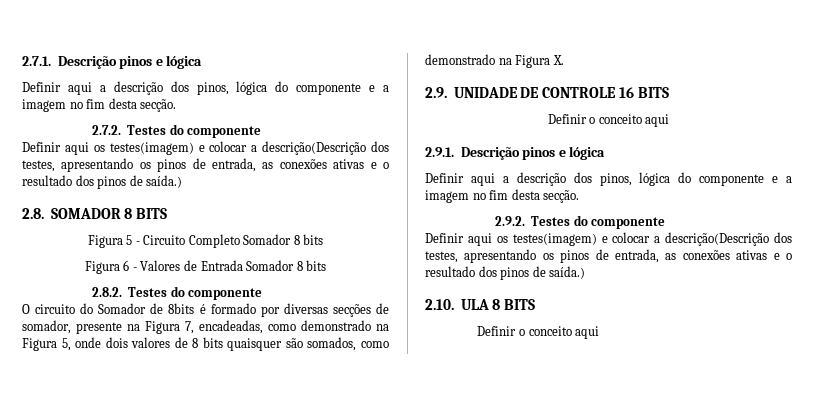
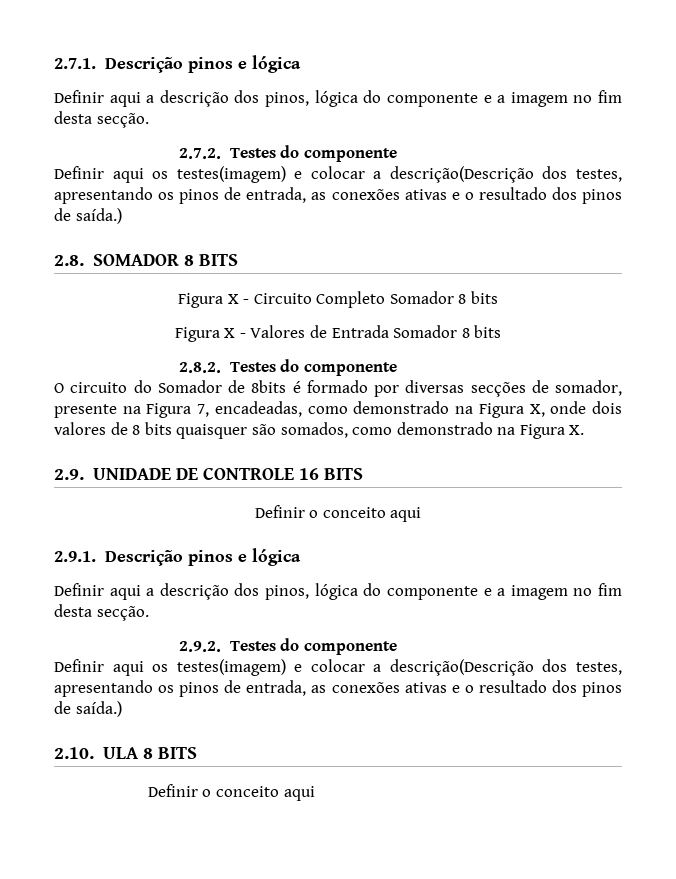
[126,235,133,245] 5 -> [227,294,239,304] X
[123,260,130,271] 6 -> [224,328,236,338] X
[61,338,71,351] 5, -> [529,404,545,417] X,

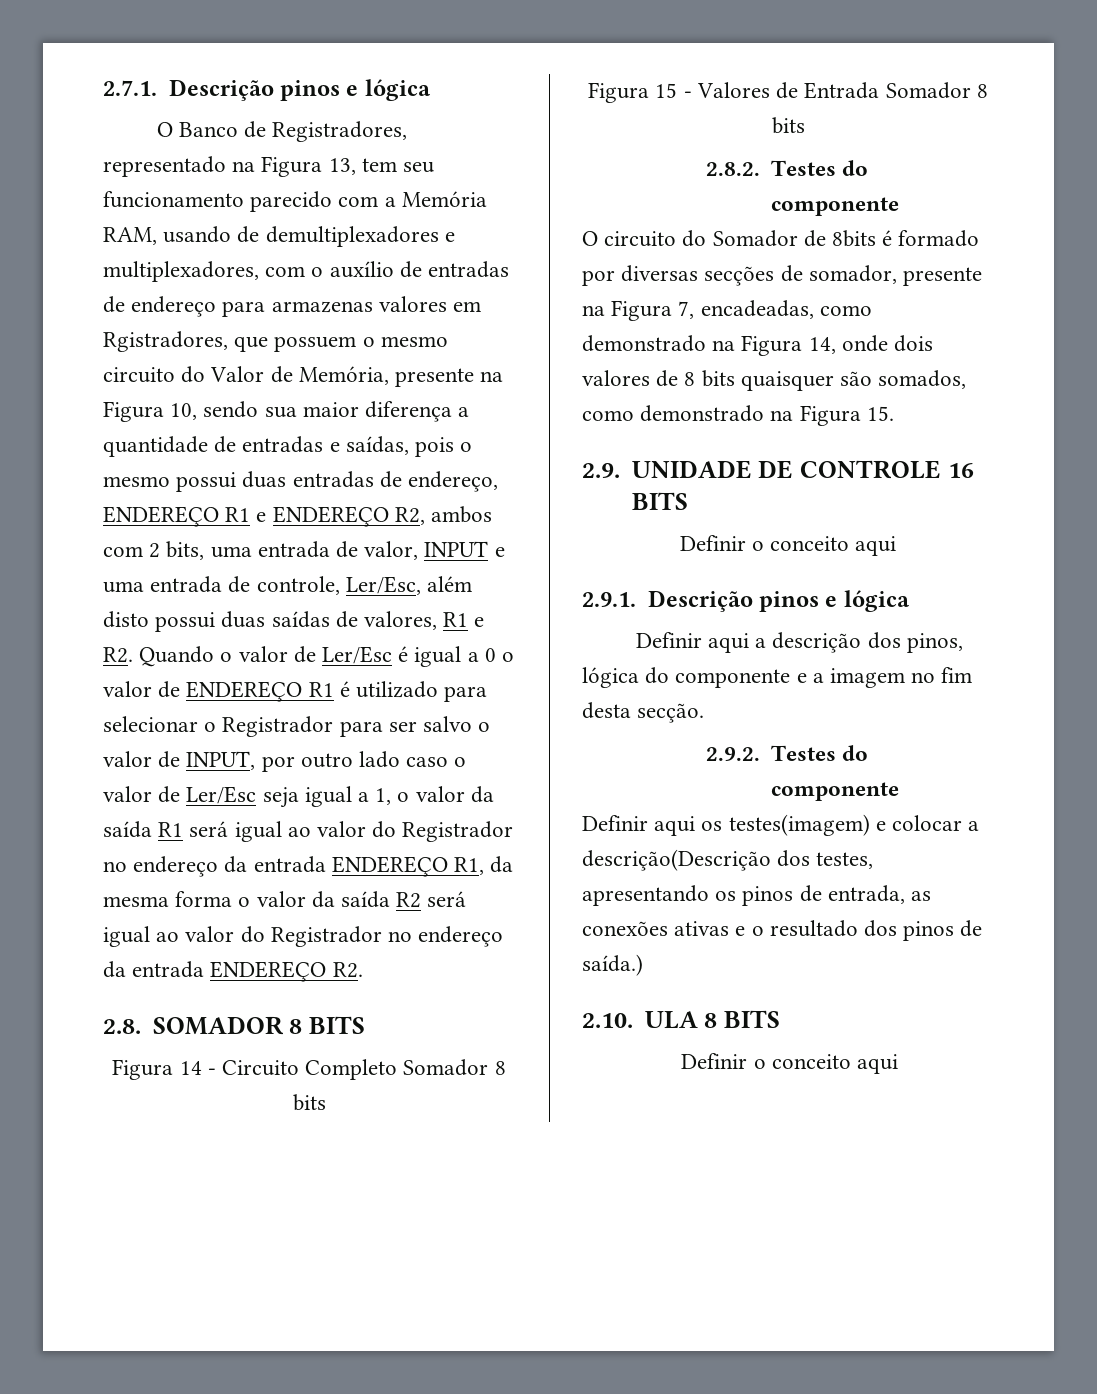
[54,90,622,107] [54,111,149,128] [179,145,397,162] [54,166,622,183] [54,187,622,204] [54,208,122,224] Definir aqui a descrição dos pinos, lógica do componente e a imagem no fim desta secção. // 2.7.2. Testes do componente // Definir aqui os testes(imagem) e colocar a descrição(Descrição dos testes, apresentando os pinos de entrada, as conexões ativas e o resultado dos pinos de saída.) -> [156,121,408,142] [103,156,435,177] [103,191,487,212] [103,226,455,247] [103,261,510,282] [103,296,482,317] [103,331,448,352] [103,366,504,387] [103,401,470,422] [103,436,473,457] [103,471,499,492] [103,506,493,527] [103,541,505,560] [103,576,473,595] [103,611,485,632] [103,646,515,667] [103,681,488,702] [103,716,491,737] [103,751,467,772] [103,786,494,808] [103,821,514,842] [103,856,514,877] [103,891,467,908] [103,926,504,947] [103,961,363,982] O Banco de Registradores, representado na Figura 13, tem seu funcionamento parecido com a Memória RAM, usando de demultiplexadores e multiplexadores, com o auxílio de entradas de endereço para armazenas valores em Rgistradores, que possuem o mesmo circuito do Valor de Memória, presente na Figura 10, sendo sua maior diferença a quantidade de entradas e saídas, pois o mesmo possui duas entradas de endereço, ENDEREÇO R1 e ENDEREÇO R2, ambos com 2 bits, uma entrada de valor, INPUT e uma entrada de controle, Ler/Esc, além disto possui duas saídas de valores, R1 e R2. Quando o valor de Ler/Esc é igual a 0 o valor de ENDEREÇO R1 é utilizado para selecionar o Registrador para ser salvo o valor de INPUT, por outro lado caso o valor de Ler/Esc seja igual a 1, o valor da saída R1 será igual ao valor do Registrador no endereço da entrada ENDEREÇO R1, da mesma forma o valor da saída R2 será igual ao valor do Registrador no endereço da entrada ENDEREÇO R2.
[227,294,239,304] X -> [179,1061,202,1075] 14
[224,328,236,338] X -> [655,83,678,98] 15
[529,404,545,417] X, -> [808,337,836,354] 14,
[569,425,585,435] X. -> [866,406,894,421] 15.

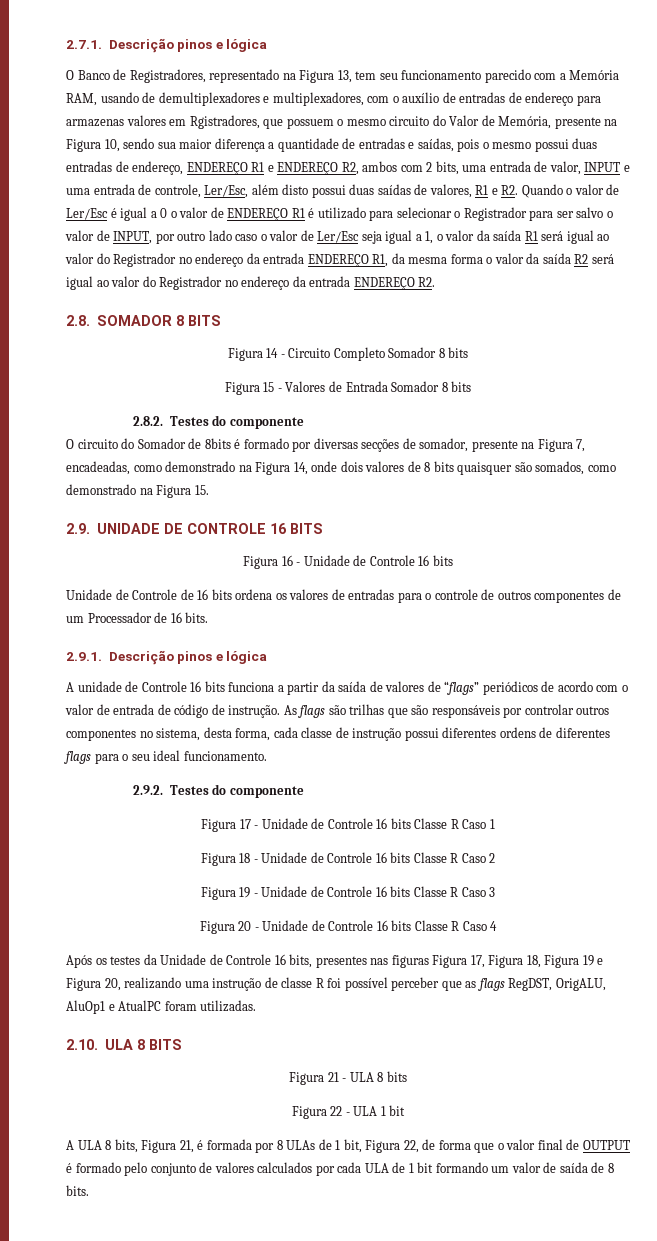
[679,535,897,556] Definir o conceito aqui -> [243,555,453,569] [66,589,621,603] [66,612,209,623] Figura 16 - Unidade de Controle 16 bits // Unidade de Controle de 16 bits ordena os valores de entradas para o controle de outros componentes de um Processador de 16 bits.
[635,632,963,653] [582,667,973,688] [582,702,705,723] [705,745,869,761] [771,782,900,801] [582,814,980,836] [582,849,874,871] [582,885,932,906] [582,920,983,941] [582,954,643,976] [582,1010,781,1029] [681,1053,899,1074] Definir aqui a descrição dos pinos, lógica do componente e a imagem no fim desta secção. // 2.9.2. Testes do componente // Definir aqui os testes(imagem) e colocar a descrição(Descrição dos testes, apresentando os pinos de entrada, as conexões ativas e o resultado dos pinos de saída.) // 2.10. ULA 8 BITS // Definir o conceito aqui -> [66,681,628,695] [65,704,610,718] [66,727,610,741] [64,750,267,764] [133,784,304,798] [201,818,495,832] [200,852,496,866] [200,886,496,900] [199,920,498,934] [66,954,604,968] [66,977,606,991] [66,1000,257,1014] [66,1039,182,1050] [289,1071,407,1085] [291,1105,406,1119] [66,1139,630,1153] [66,1162,614,1176] [66,1185,89,1196] A unidade de Controle 16 bits funciona a partir da saída de valores de “flags” periódicos de acordo com o valor de entrada de código de instrução. As flags são trilhas que são responsáveis por controlar outros componentes no sistema, desta forma, cada classe de instrução possui diferentes ordens de diferentes flags para o seu ideal funcionamento. // 2.9.2. Testes do componente // Figura 17 - Unidade de Controle 16 bits Classe R Caso 1 // Figura 18 - Unidade de Controle 16 bits Classe R Caso 2 // Figura 19 - Unidade de Controle 16 bits Classe R Caso 3 // Figura 20 - Unidade de Controle 16 bits Classe R Caso 4 // Após os testes da Unidade de Controle 16 bits, presentes nas figuras Figura 17, Figura 18, Figura 19 e Figura 20, realizando uma instrução de classe R foi possível perceber que as flags RegDST, OrigALU, AluOp1 e AtualPC foram utilizadas. // 2.10. ULA 8 BITS // Figura 21 - ULA 8 bits // Figura 22 - ULA 1 bit // A ULA 8 bits, Figura 21, é formada por 8 ULAs de 1 bit, Figura 22, de forma que o valor final de OUTPUT é formado pelo conjunto de valores calculados por cada ULA de 1 bit formando um valor de saída de 8 bits.

